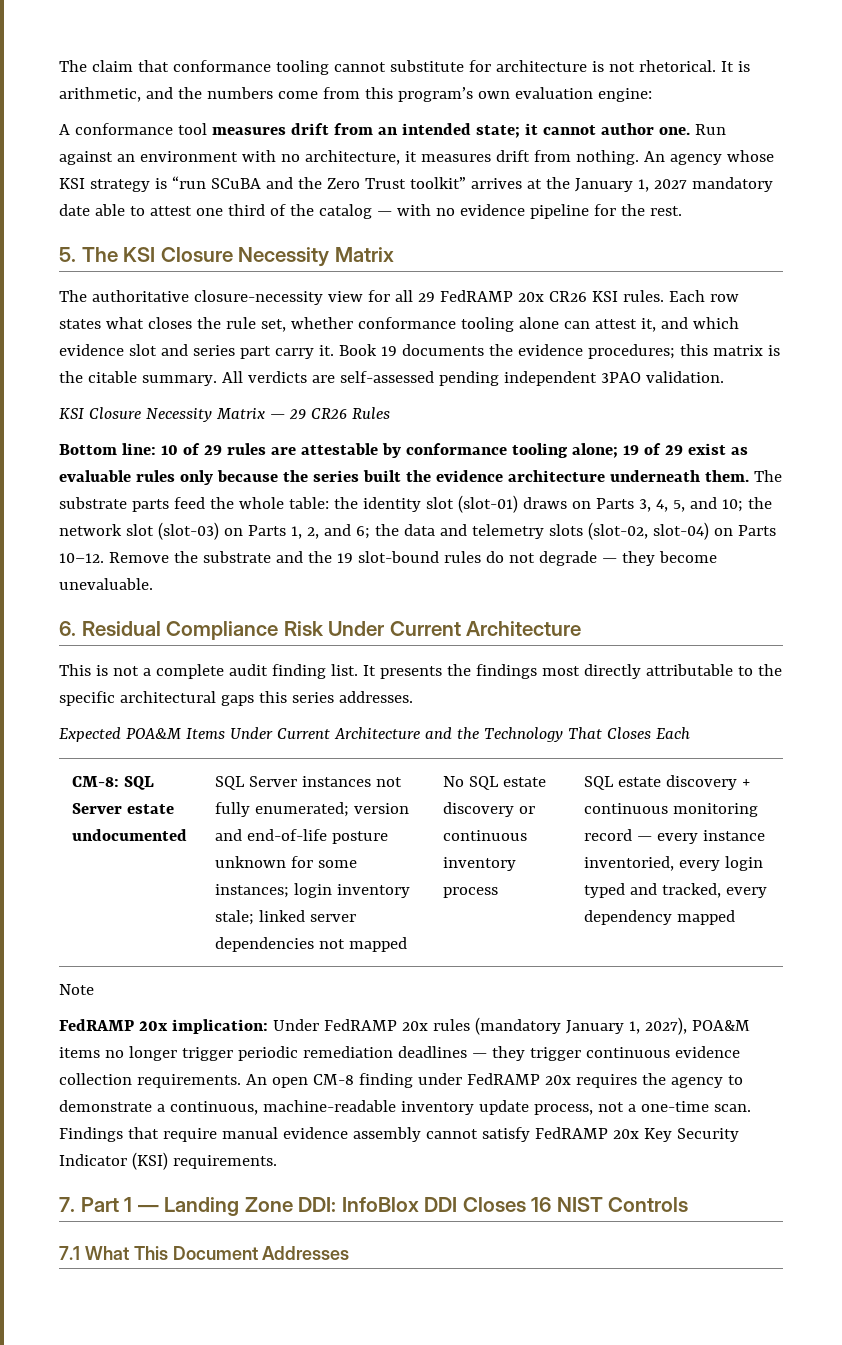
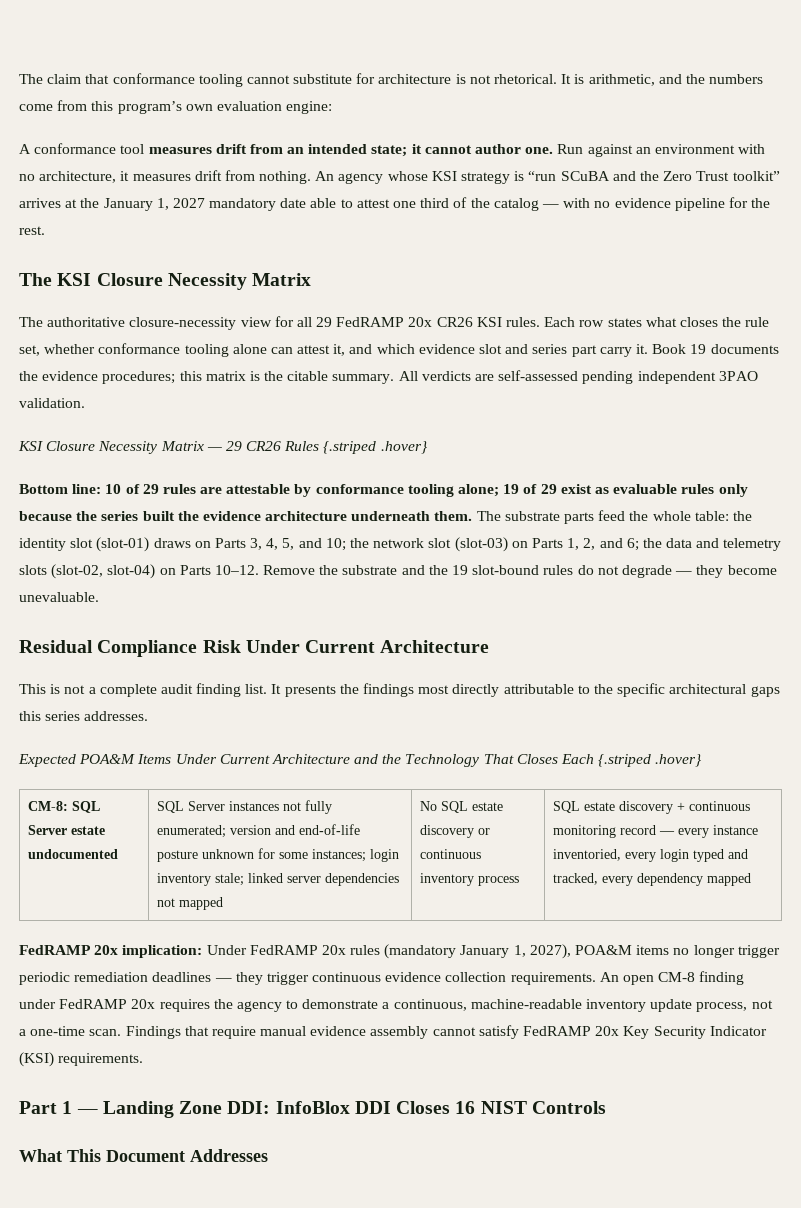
[59,247,76,262] 5. -> (45, 230) none
(390, 413) none -> [323,441,428,454] {.striped .hover}
[59,621,76,636] 6. -> (99, 597) none
(690, 733) none -> [598,754,703,767] {.striped .hover}
[59,984,94,995] // Note -> (752, 879) none
[59,1197,75,1212] 7. -> (144, 1059) none
[59,1246,80,1260] 7.1 -> (606, 1107) none

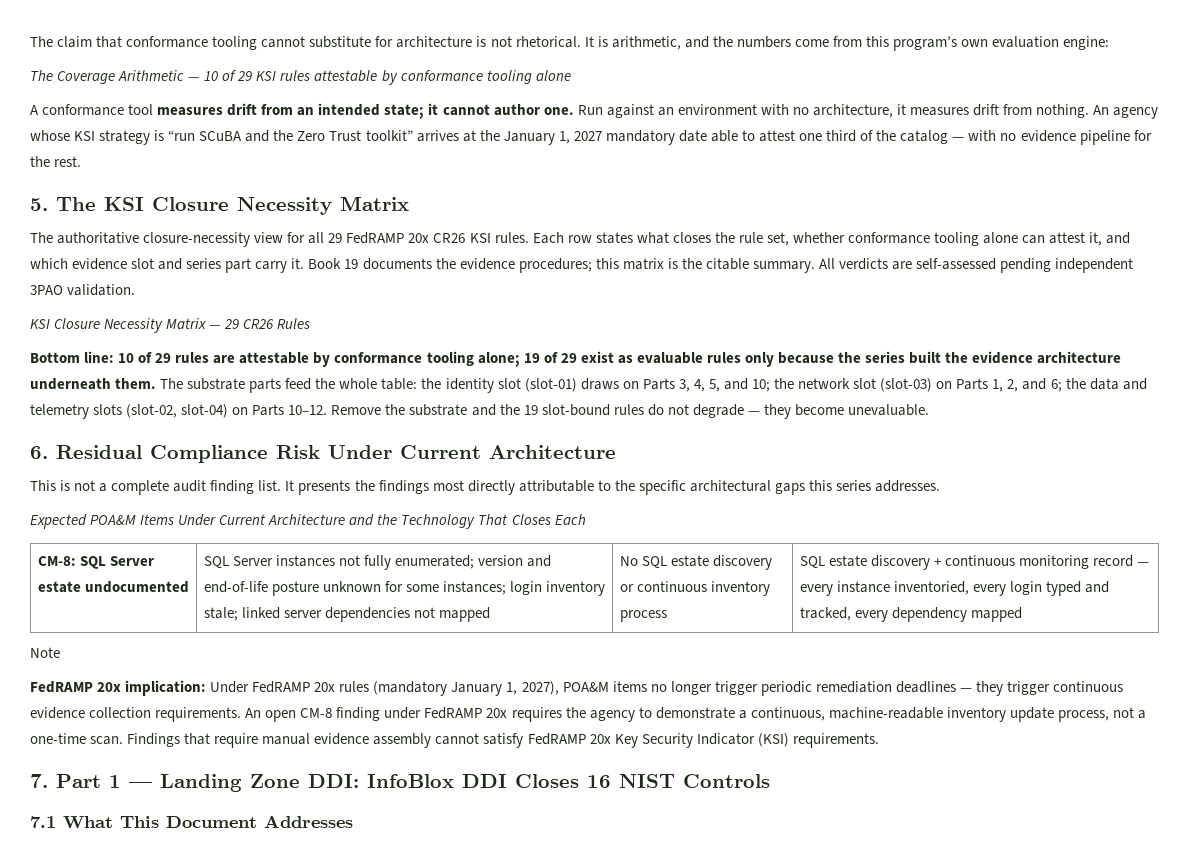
(333, 107) none -> [30,70,571,85] // The Coverage Arithmetic — 10 of 29 KSI rules attestable by conformance tooling alone
(45, 230) none -> [30,198,48,211] 5.
[323,441,428,454] {.striped .hover} -> (311, 323) none
(99, 597) none -> [30,446,48,459] 6.
[598,754,703,767] {.striped .hover} -> (586, 519) none
(752, 879) none -> [30,647,60,658] // Note
(144, 1059) none -> [30,774,48,788] 7.
(606, 1107) none -> [30,816,56,828] 7.1

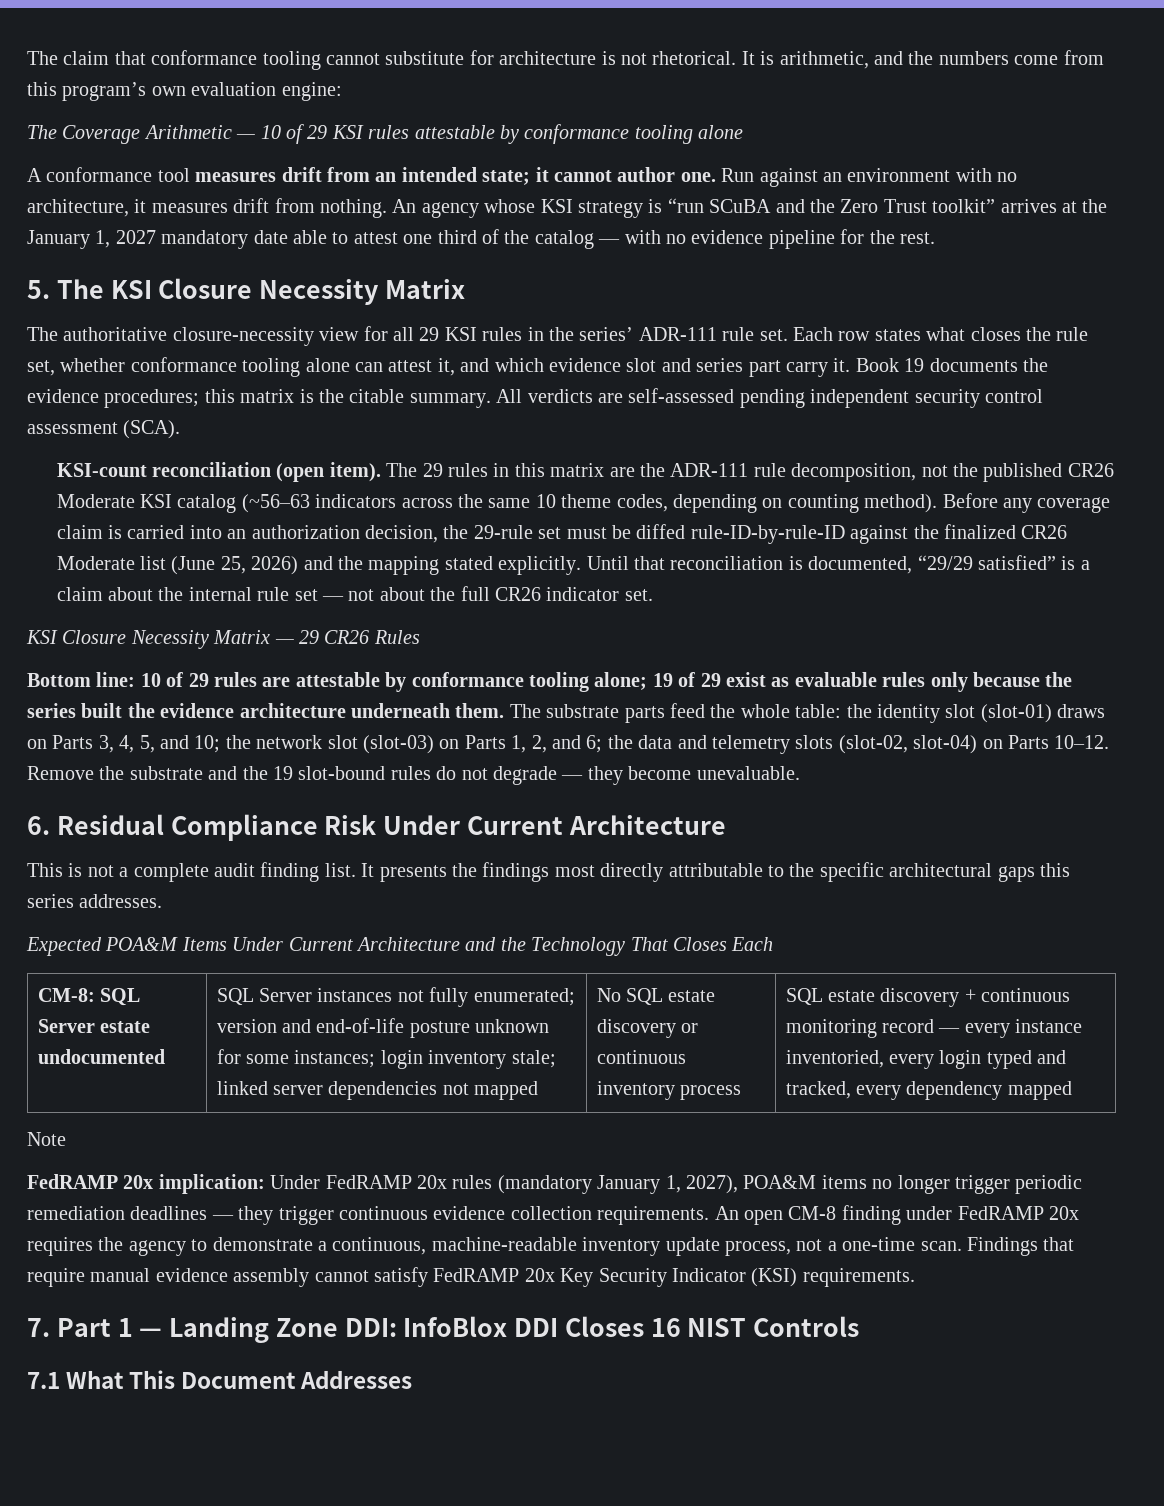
[346,232,529,244] FedRAMP 20x CR26 KSI rules. -> [444,327,788,341] KSI rules in the series’ ADR-111 rule set.
[30,284,136,296] 3PAO validation. -> [914,389,1043,408] [27,420,181,439] [56,462,1114,482] [56,493,1111,513] [56,524,1068,544] [56,555,1090,575] [56,586,653,601] security control assessment (SCA). // KSI-count reconciliation (open item). The 29 rules in this matrix are the ADR-111 rule decomposition, not the published CR26 Moderate KSI catalog (~56–63 indicators across the same 10 theme codes, depending on counting method). Before any coverage claim is carried into an authorization decision, the 29-rule set must be diffed rule-ID-by-rule-ID against the finalized CR26 Moderate list (June 25, 2026) and the mapping stated explicitly. Until that reconciliation is documented, “29/29 satisfied” is a claim about the internal rule set — not about the full CR26 indicator set.

